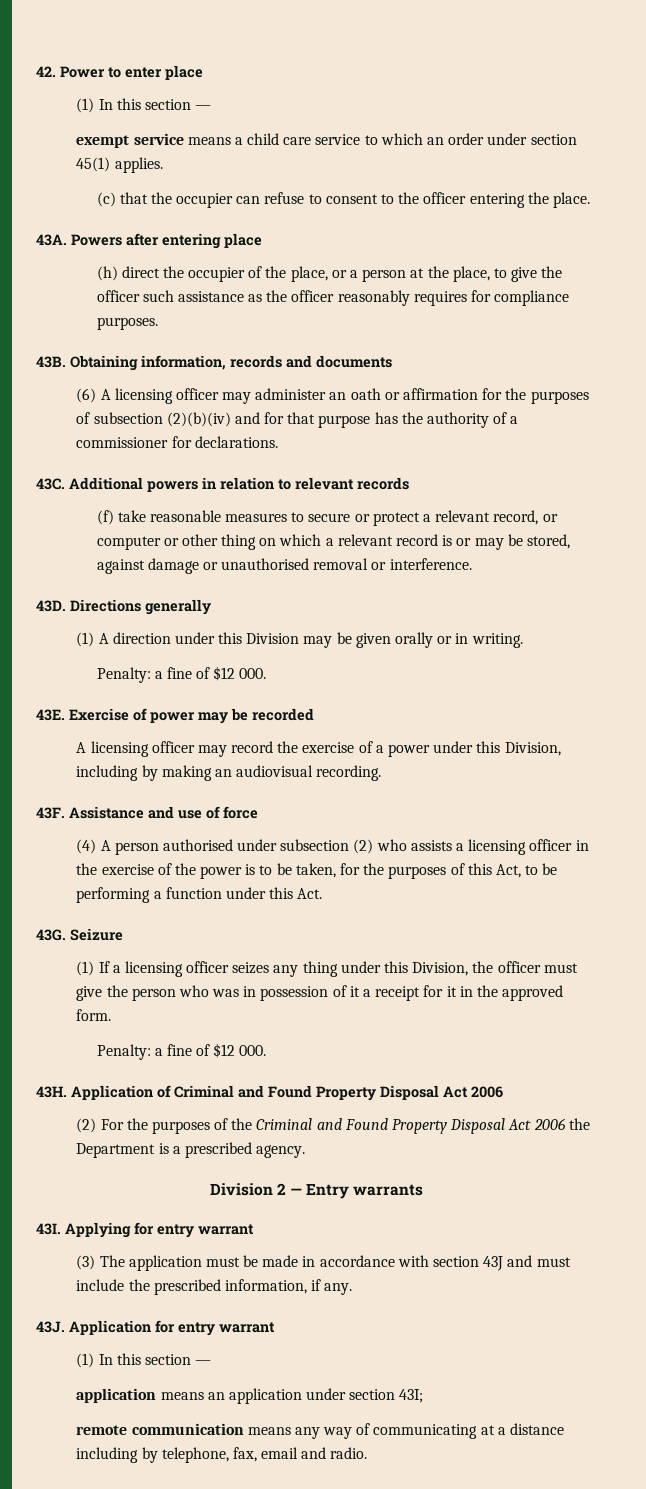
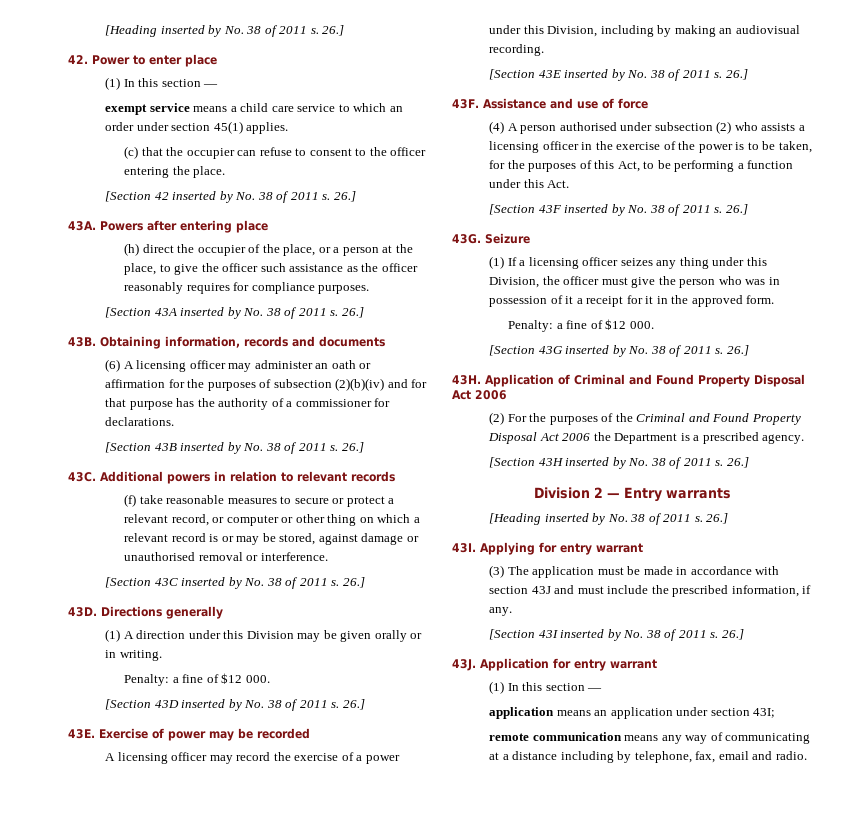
(36, 71) none -> [105,25,345,37] [Heading inserted by No. 38 of 2011 s. 26.] //
(590, 200) none -> [105,191,356,203] // [Section 42 inserted by No. 38 of 2011 s. 26.]
(158, 323) none -> [105,307,364,319] // [Section 43A inserted by No. 38 of 2011 s. 26.]
(278, 442) none -> [105,442,364,454] // [Section 43B inserted by No. 38 of 2011 s. 26.]
(472, 564) none -> [105,577,365,589] // [Section 43C inserted by No. 38 of 2011 s. 26.]
(267, 673) none -> [105,699,365,711] // [Section 43D inserted by No. 38 of 2011 s. 26.]
(382, 773) none -> [489,69,748,81] // [Section 43E inserted by No. 38 of 2011 s. 26.]
(323, 893) none -> [489,204,748,216] // [Section 43F inserted by No. 38 of 2011 s. 26.]
(267, 1050) none -> [489,345,749,357] // [Section 43G inserted by No. 38 of 2011 s. 26.]
(306, 1151) none -> [489,457,749,469] // [Section 43H inserted by No. 38 of 2011 s. 26.]
(424, 1190) none -> [489,513,729,525] // [Heading inserted by No. 38 of 2011 s. 26.]
(353, 1289) none -> [489,629,744,641] // [Section 43I inserted by No. 38 of 2011 s. 26.]

